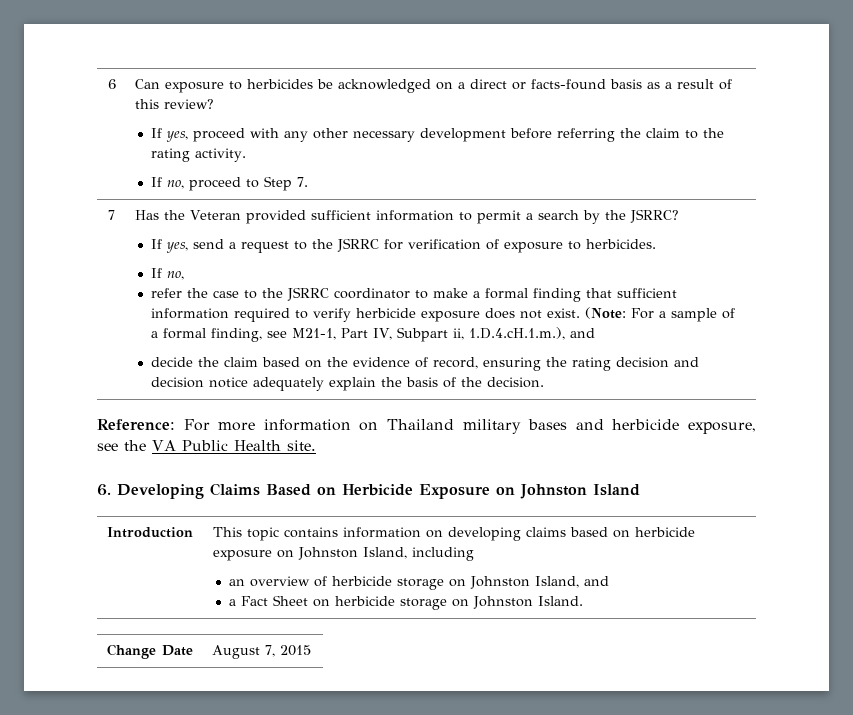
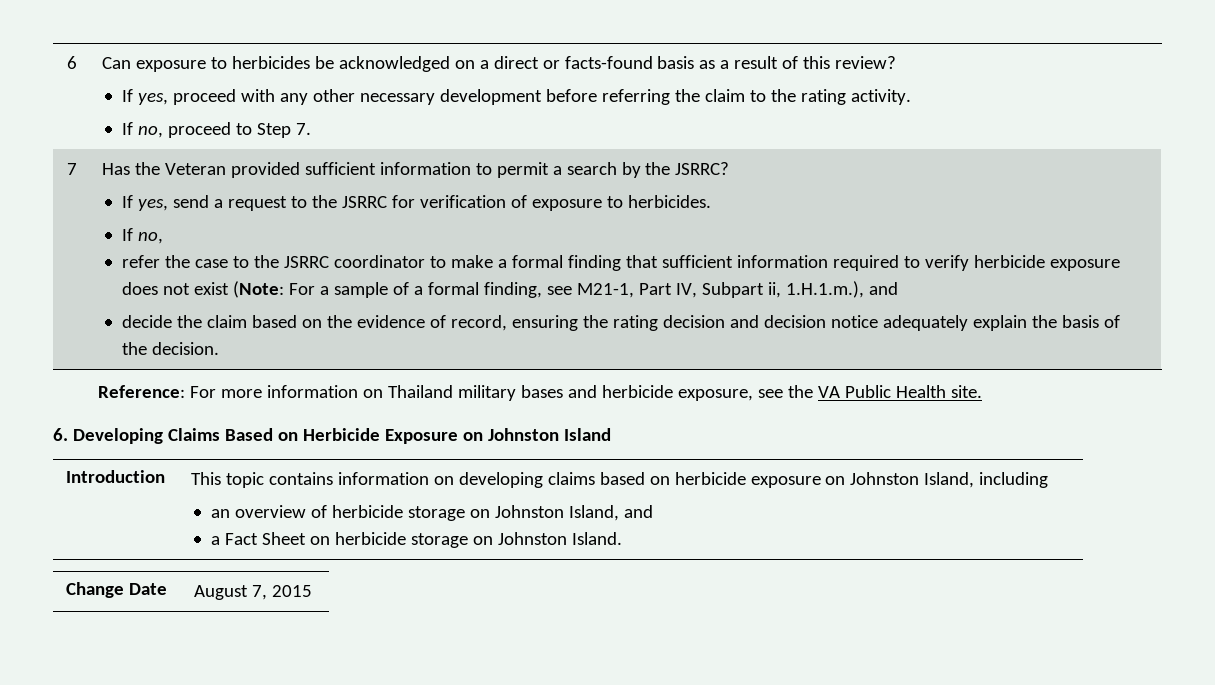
[546,308,580,318] exist. -> [193,282,229,295] exist
[468,327,565,340] 1.D.4.cH.1.m.), -> [785,281,864,298] 1.H.1.m.),

